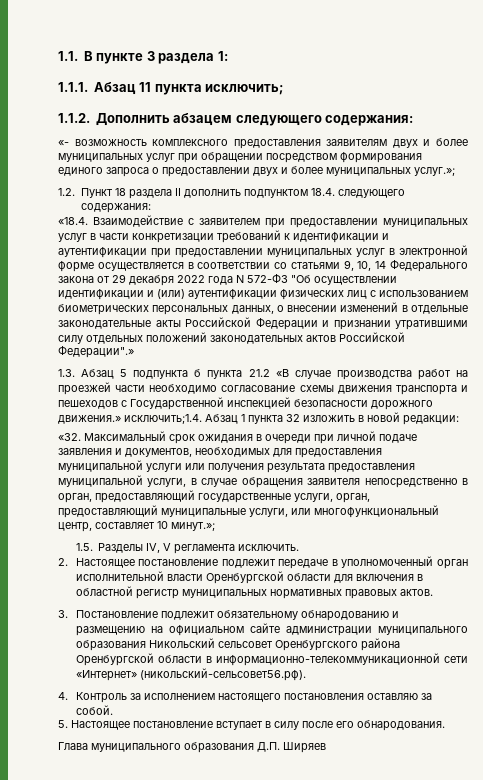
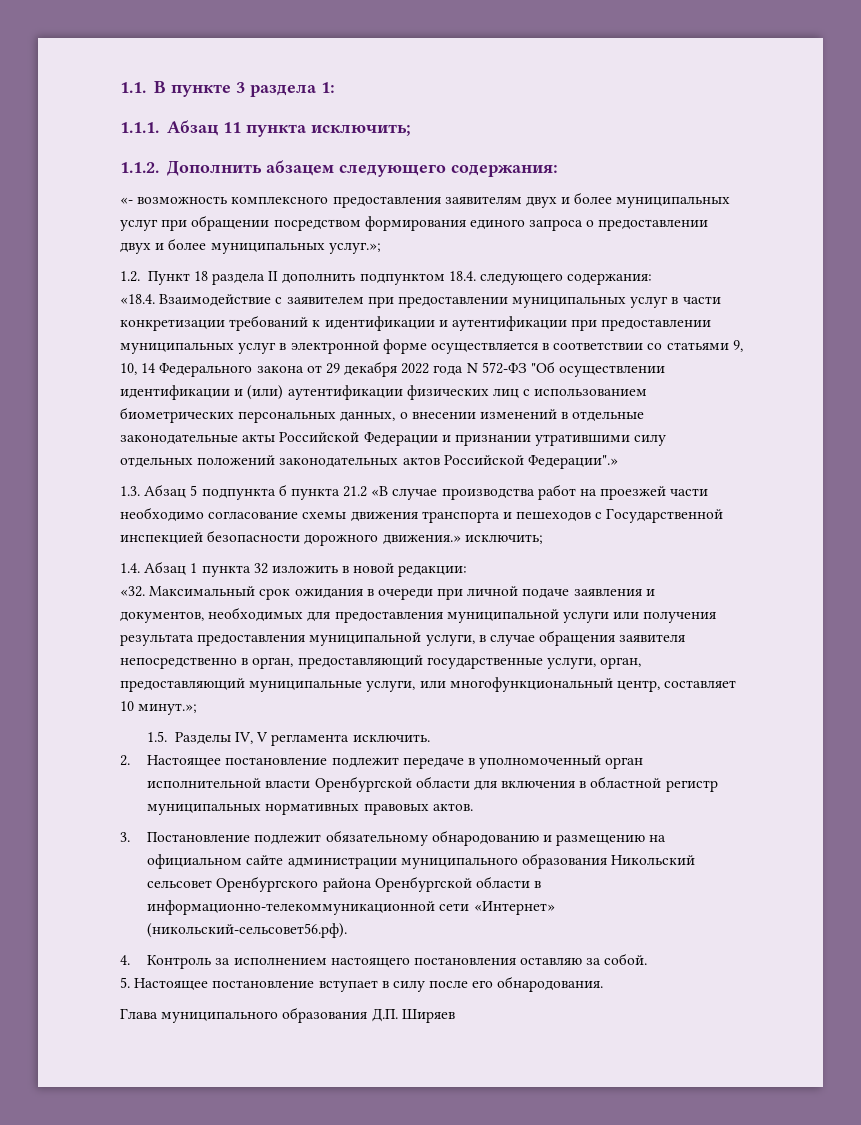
[124,414,202,424] исключить;1.4. -> [464,534,543,544] [120,563,140,573] исключить; // 1.4.

